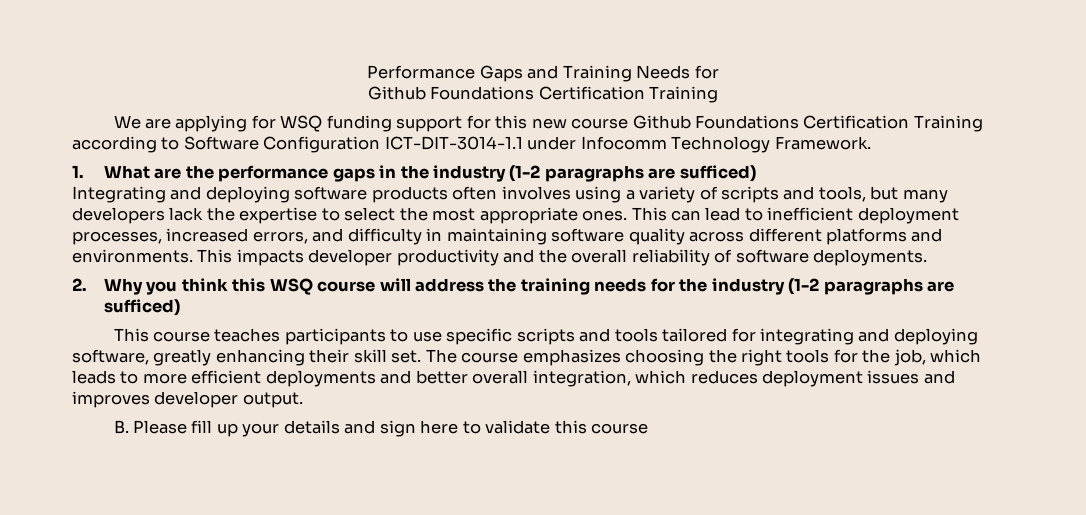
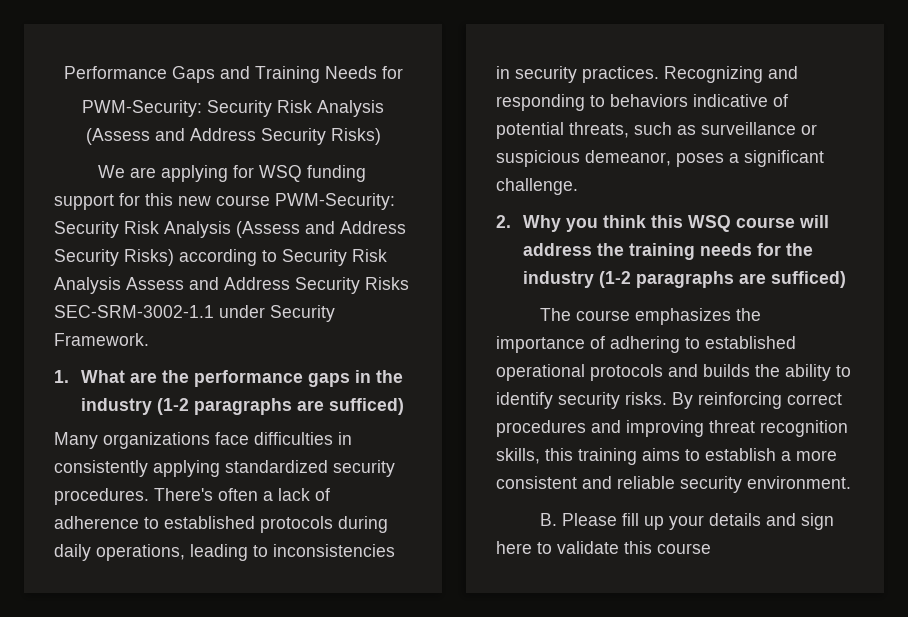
[367,86,719,103] Github Foundations Certification Training -> [82,100,384,117] [85,128,381,145] PWM-Security: Security Risk Analysis (Assess and Address Security Risks)
[632,115,983,132] [72,136,771,153] Github Foundations Certification Training according to Software Configuration ICT-DIT-3014-1.1 under Infocomm Technology -> [275,193,395,210] [54,221,406,238] [54,249,387,266] [54,277,409,294] [54,305,335,322] PWM-Security: Security Risk Analysis (Assess and Address Security Risks) according to Security Risk Analysis Assess and Address Security Risks SEC-SRM-3002-1.1 under Security
[72,186,948,203] [72,207,959,224] [72,228,943,245] [72,249,928,266] Integrating and deploying software products often involves using a variety of scripts and tools, but many developers lack the expertise to select the most appropriate ones. This can lead to inefficient deployment processes, increased errors, and difficulty in maintaining software quality across different platforms and environments. This impacts developer productivity and the overall reliability of software deployments. -> [54,432,352,449] [54,460,395,477] [54,488,330,505] [54,516,388,533] [54,544,395,561] [496,66,798,83] [496,94,788,111] [496,122,817,139] [496,150,824,167] [496,178,578,195] Many organizations face difficulties in consistently applying standardized security procedures. There's often a lack of adherence to established protocols during daily operations, leading to inconsistencies in security practices. Recognizing and responding to behaviors indicative of potential threats, such as surveillance or suspicious demeanor, poses a significant challenge.
[113,328,978,345] [72,349,982,366] [72,370,955,387] [72,391,303,408] This course teaches participants to use specific scripts and tools tailored for integrating and deploying software, greatly enhancing their skill set. The course emphasizes choosing the right tools for the job, which leads to more efficient deployments and better overall integration, which reduces deployment issues and improves developer output. -> [540,308,762,325] [496,336,796,353] [496,364,851,381] [496,392,842,409] [496,420,848,437] [496,448,837,465] [496,476,851,493] The course emphasizes the importance of adhering to established operational protocols and builds the ability to identify security risks. By reinforcing correct procedures and improving threat recognition skills, this training aims to establish a more consistent and reliable security environment.

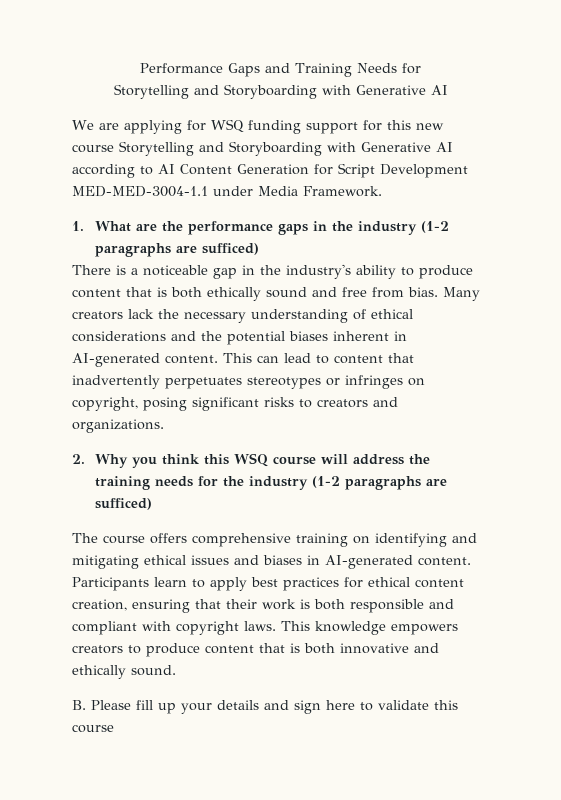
[82,100,384,117] [85,128,381,145] PWM-Security: Security Risk Analysis (Assess and Address Security Risks) -> [113,84,448,99] Storytelling and Storyboarding with Generative AI
[275,193,395,210] [54,221,406,238] [54,249,387,266] [54,277,409,294] [54,305,335,322] PWM-Security: Security Risk Analysis (Assess and Address Security Risks) according to Security Risk Analysis Assess and Address Security Risks SEC-SRM-3002-1.1 under Security -> [119,141,453,156] [72,163,468,178] [72,186,298,197] Storytelling and Storyboarding with Generative AI according to AI Content Generation for Script Development MED-MED-3004-1.1 under Media
[54,432,352,449] [54,460,395,477] [54,488,330,505] [54,516,388,533] [54,544,395,561] [496,66,798,83] [496,94,788,111] [496,122,817,139] [496,150,824,167] [496,178,578,195] Many organizations face difficulties in consistently applying standardized security procedures. There's often a lack of adherence to established protocols during daily operations, leading to inconsistencies in security practices. Recognizing and responding to behaviors indicative of potential threats, such as surveillance or suspicious demeanor, poses a significant challenge. -> [72,264,473,279] [72,287,480,301] [72,309,413,323] [72,331,407,345] [72,353,414,367] [72,375,425,389] [72,397,398,411] [72,419,164,433] There is a noticeable gap in the industry's ability to produce content that is both ethically sound and free from bias. Many creators lack the necessary understanding of ethical considerations and the potential biases inherent in AI-generated content. This can lead to content that inadvertently perpetuates stereotypes or infringes on copyright, posing significant risks to creators and organizations.
[635,308,762,325] [496,336,796,353] [496,364,851,381] [496,392,842,409] [496,420,848,437] [496,448,837,465] [496,476,851,493] emphasizes the importance of adhering to established operational protocols and builds the ability to identify security risks. By reinforcing correct procedures and improving threat recognition skills, this training aims to establish a more consistent and reliable security environment. -> [150,533,477,547] [72,555,471,569] [72,577,464,591] [72,599,454,613] [72,621,458,635] [72,643,439,657] [72,665,176,679] offers comprehensive training on identifying and mitigating ethical issues and biases in AI-generated content. Participants learn to apply best practices for ethical content creation, ensuring that their work is both responsible and compliant with copyright laws. This knowledge empowers creators to produce content that is both innovative and ethically sound.

